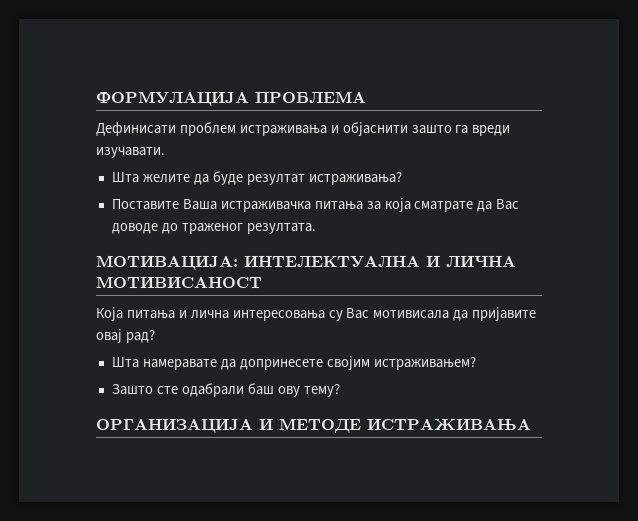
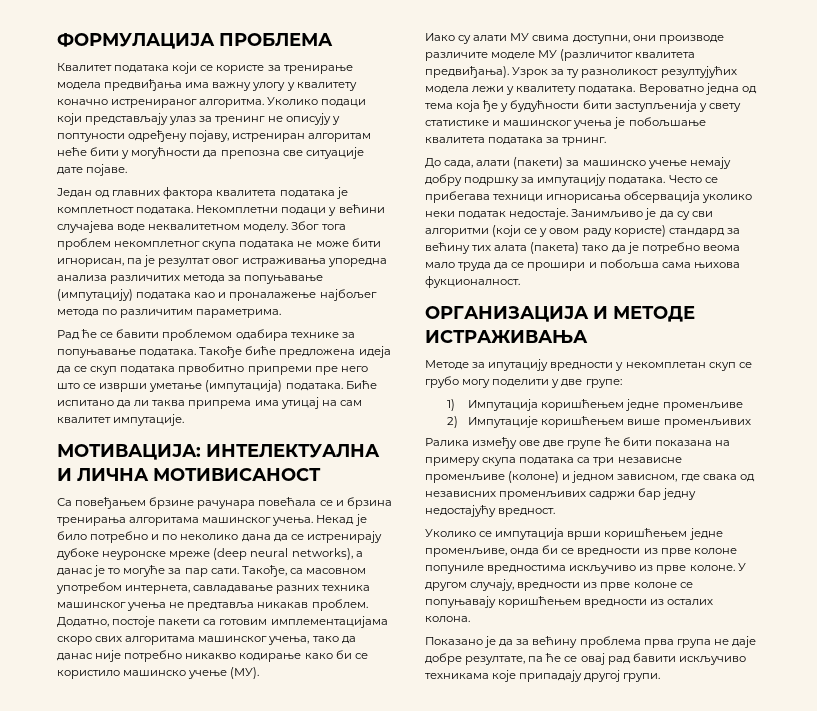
[96,122,511,136] [96,147,165,158] [111,171,402,185] [111,198,520,212] [111,223,316,234] Дефинисати проблем истраживања и објаснити зашто га вреди изучавати. // Шта желите да буде резултат истраживања? // Поставите Ваша истраживачка питања за која сматрате да Вас доводе до траженог резултата. -> [57,62,353,74] [57,79,357,91] [57,97,367,108] [57,113,340,125] [57,130,372,142] [57,147,364,159] [57,164,128,176] [57,187,348,199] [57,204,385,216] [57,221,346,233] [57,238,381,250] [57,255,387,267] [57,275,324,284] [57,289,377,301] [57,309,282,318] [57,329,355,341] [57,346,391,358] [57,363,368,375] [57,380,377,392] [57,397,362,409] [57,414,185,426] Квалитет података који се користе за тренирање модела предвиђања има важну улогу у квалитету коначно истренираног алгоритма. Уколико подаци који представљају улаз за тренинг не описују у поптуности одређену појаву, истрениран алгоритам неће бити у могућности да препозна све ситуације дате појаве. // Један од главних фактора квалитета података је комплетност података. Некомплетни подаци у већини случајева воде неквалитетном моделу. Због тога проблем некомплетног скупа података не може бити игнорисан, па је резултат овог истраживања упоредна анализа различитих метода за попуњавање (импутацију) података као и проналажење најбољег метода по различитим параметрима. // Рад ће се бавити проблемом одабира технике за попуњавање података. Такође биће предложена идеја да се скуп података првобитно припреми пре него што се изврши уметање (импутација) података. Биће испитано да ли таква припрема има утицај на сам квалитет импутације.
[96,307,537,321] [96,329,155,343] [111,356,476,370] [111,383,340,397] [96,418,531,433] Која питања и лична интересовања су Вас мотивисала да пријавите овај рад? // Шта намеравате да допринесете својим истраживањем? // Зашто сте одабрали баш ову тему? // ОРГАНИЗАЦИЈА И МЕТОДЕ ИСТРАЖИВАЊА -> [57,497,392,509] [57,514,367,526] [57,531,382,543] [57,548,363,560] [57,565,366,577] [56,582,371,594] [57,599,368,611] [57,616,388,628] [57,636,356,645] [57,650,368,662] [57,667,260,679] [425,33,724,44] [425,49,696,61] [425,66,737,78] [425,83,757,95] [425,100,741,112] [425,117,706,129] [425,137,607,146] [425,157,731,169] [425,174,718,186] [425,191,753,203] [425,208,713,220] [425,225,740,237] [425,242,740,254] [425,259,740,271] [425,276,520,288] [425,306,695,322] [425,330,588,343] [425,359,752,371] [425,376,622,388] [446,399,743,411] [446,416,751,428] [425,437,730,449] [425,457,682,466] [425,471,755,483] [425,488,697,500] [425,505,556,517] [425,528,723,540] [425,545,737,557] [425,563,746,574] [425,579,693,591] [425,596,714,608] [425,616,470,622] [425,636,756,648] [425,653,746,665] [425,670,661,682] Са повеђањем брзине рачунара повећала се и брзина тренирања алгоритама машинског учења. Некад је било потребно и по неколико дана да се истренирају дубоке неуронске мреже (deep neural networks), а данас је то могуће за пар сати. Такође, са масовном употребом интернета, савладавање разних техника машинског учења не предтавља никакав проблем. Додатно, постоје пакети са готовим имплементацијама скоро свих алгоритама машинског учења, тако да данас није потребно никакво кодирање како би се користило машинско учење (МУ). // Иако су алати МУ свима доступни, они производе различите моделе МУ (различитог квалитета предвиђања). Узрок за ту разноликост резултујућих модела лежи у квалитету података. Вероватно једна од тема која ђе у будућности бити заступљенија у свету статистике и машинског учења је побољшање квалитета података за трнинг. // До сада, алати (пакети) за машинско учење немају добру подршку за импутацију података. Често се прибегава техници игнорисања обсервација уколико неки податак недостаје. Занимљиво је да су сви алгоритми (који се у овом раду користе) стандард за већину тих алата (пакета) тако да је потребно веома мало труда да се прошири и побољша сама њихова фукционалност. // ОРГАНИЗАЦИЈА И МЕТОДЕ ИСТРАЖИВАЊА // Методе за ипутацију вредности у некомплетан скуп се грубо могу поделити у две групе: // 1) Импутација коришћењем једне променљиве // 2) Импутације коришћењем више променљивих // Ралика између ове две групе ће бити показана на примеру скупа података са три независне променљиве (колоне) и једном зависном, где свака од независних променљивих садржи бар једну недостајућу вредност. // Уколико се импутација врши коришћењем једне променљиве, онда би се вредности из прве колоне попуниле вредностима искључиво из прве колоне. У другом случају, вредности из прве колоне се попуњавају коришћењем вредности из осталих колона. // Показано је да за већину проблема прва група не даје добре резултате, па ће се овај рад бавити искључиво техникама које припадају другој групи.

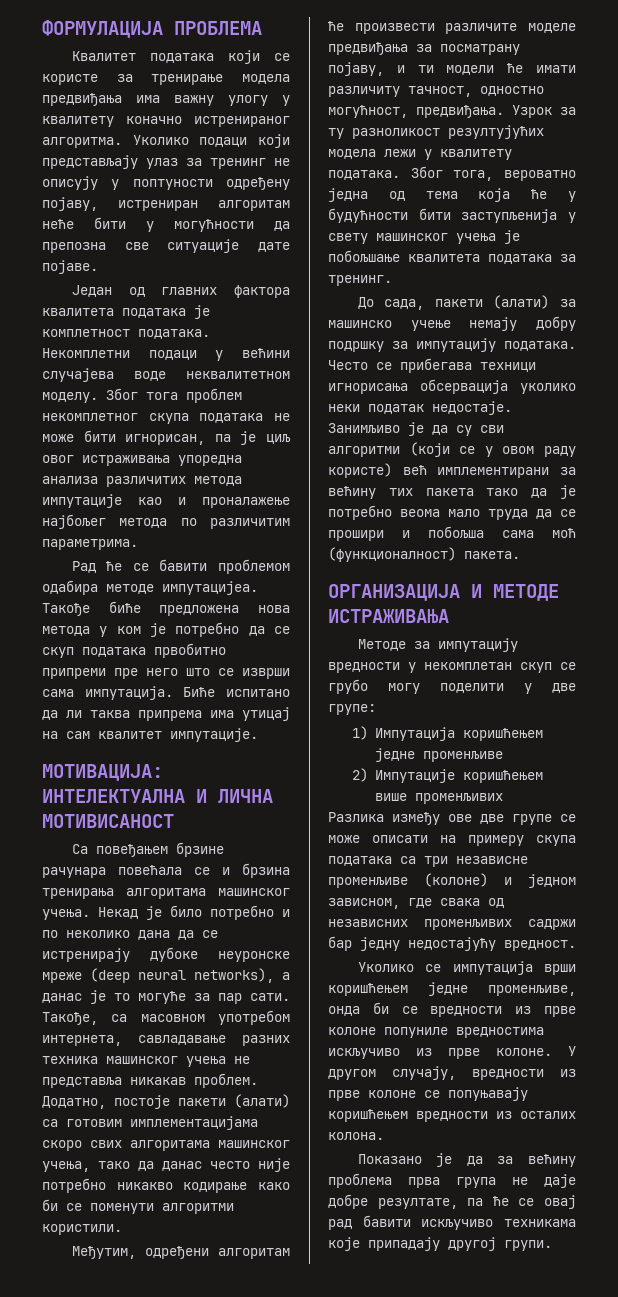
[158,258,211,267] резултат -> [266,434,291,444] циљ
[228,275,324,284] [57,289,192,301] за попуњавање (импутацију) података -> [42,494,122,508] импутације
[290,332,355,338] [57,346,391,358] технике за попуњавање података. Такође биће предложена идеја -> [106,581,258,595] [42,601,290,616] [42,622,240,637] методе импутацијеа. Такође биће предложена нова метода у ком је потребно
[149,380,343,392] уметање (импутација) података. -> [42,686,173,700] сама импутација.
[187,602,255,611] предтавља -> [42,1077,122,1088] представља
(201, 622) none -> [234,1094,290,1108] (алати)
(93, 657) none -> [210,1161,250,1169] често
[57,667,260,679] [425,33,724,44] [425,49,696,61] [425,66,509,78] користило машинско учење (МУ). // Иако су алати МУ свима доступни, они производе различите моделе МУ (различитог квалитета предвиђања). -> [90,1203,234,1214] [42,1224,122,1235] [71,1246,290,1259] [328,21,576,34] [328,42,520,55] [328,62,576,76] [328,86,544,97] [328,105,504,118] поменути алгоритми користили. // Међутим, одређени алгоритам ће произвести различите моделе предвиђања за посматрану појаву, и ти модели ће имати различиту тачност, одностно могућност, предвиђања.
[638,84,704,95] Вероватно -> [410,166,576,181] Због тога, вероватно
[482,100,499,112] ђе -> [531,189,548,199] ће
[425,120,501,126] статистике и -> (368, 238) none
[562,137,607,146] трнинг. -> [328,275,392,286] тренинг.
[476,157,564,169] алати (пакети) -> [434,295,550,309] пакети (алати)
[668,228,725,237] стандард -> [402,465,550,478] већ имплементирани
[494,242,580,254] алата (пакета) -> [425,488,474,496] пакета
[693,262,740,268] [425,276,520,288] њихова фукционалност. -> [552,528,576,538] [328,547,520,562] моћ (функционалност) пакета.
[488,359,549,371] ипутацију -> [437,638,518,652] импутацију
[425,438,469,446] Ралика -> [328,812,384,822] Разлика
[603,437,712,446] ће бити показана -> [560,814,576,822] [328,835,428,843] се може описати

